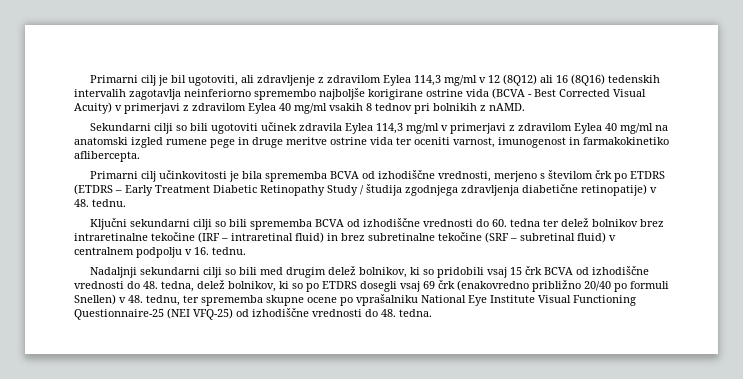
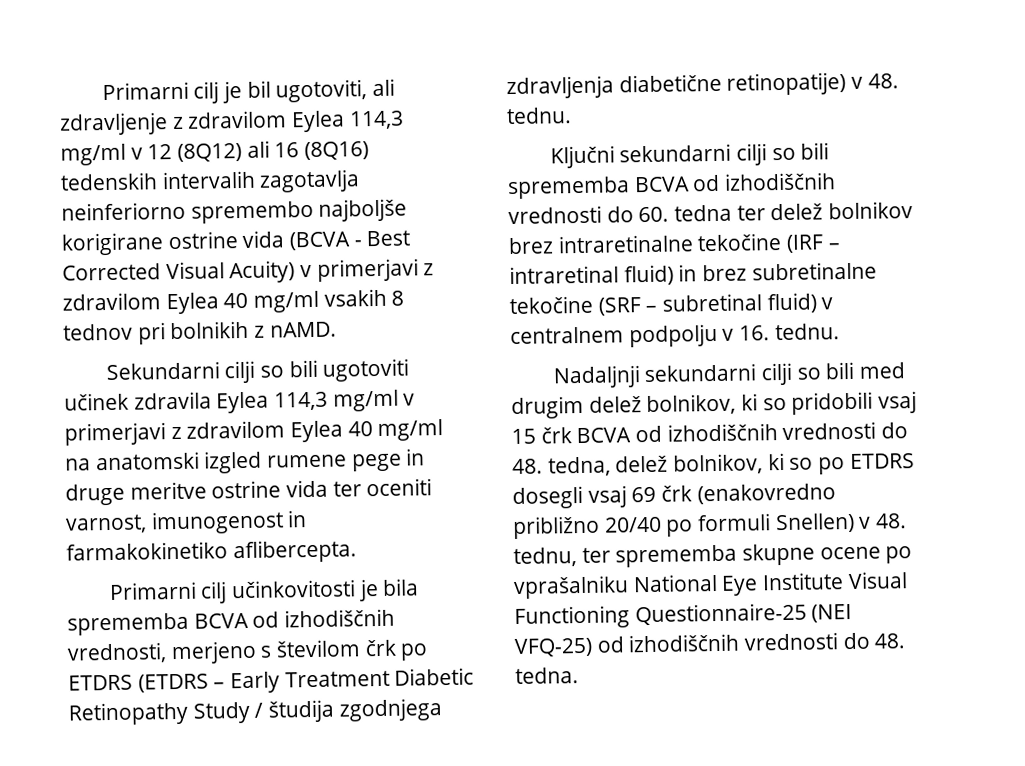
[377,170,435,179] izhodiščne -> [283,608,395,628] izhodiščnih
[362,218,420,227] izhodiščne -> [723,172,836,191] izhodiščnih
[591,266,649,275] izhodiščne -> [666,423,778,442] izhodiščnih
[252,308,309,317] izhodiščne -> [628,633,740,653] izhodiščnih

